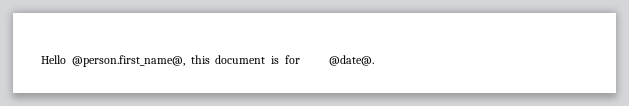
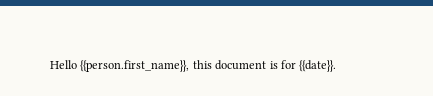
[71,55,185,67] @person.first_name@, -> [80,60,190,72] {{person.first_name}},
[329,55,374,66] @date@. -> [299,60,337,72] {{date}}.

